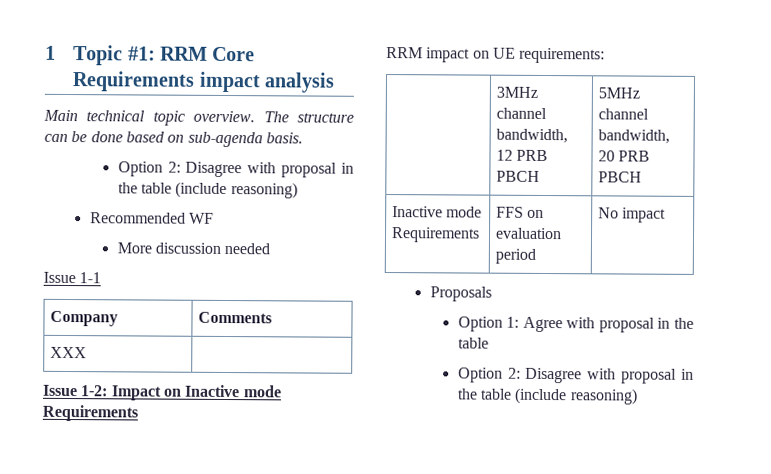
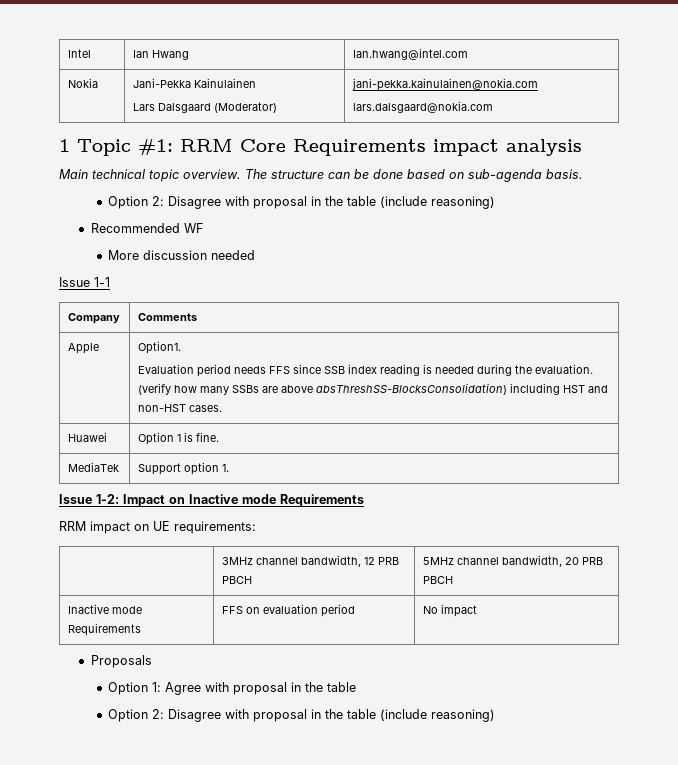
(45, 52) none -> [67,49,91,58] [132,50,189,60] [352,48,468,60] [67,78,98,88] [132,78,256,88] [132,102,277,113] [351,78,538,91] [352,101,493,113] Intel | Ian Hwang | Ian.hwang@intel.com // Nokia | Jani-Pekka Kainulainen // Lars Dalsgaard (Moderator) | jani-pekka.kainulainen@nokia.com // lars.dalsgaard@nokia.com //
[50,346,88,359] XXX | -> [67,343,99,354] [137,341,181,354] [137,364,593,377] [137,383,608,395] [137,404,222,412] [67,432,107,442] [137,432,219,445] [67,462,119,472] [137,462,229,475] Apple | Option1. // Evaluation period needs FFS since SSB index reading is needed during the evaluation. (verify how many SSBs are above absThreshSS-BlocksConsolidation) including HST and non-HST cases. // Huawei | Option 1 is fine. // MediaTek | Support option 1.

